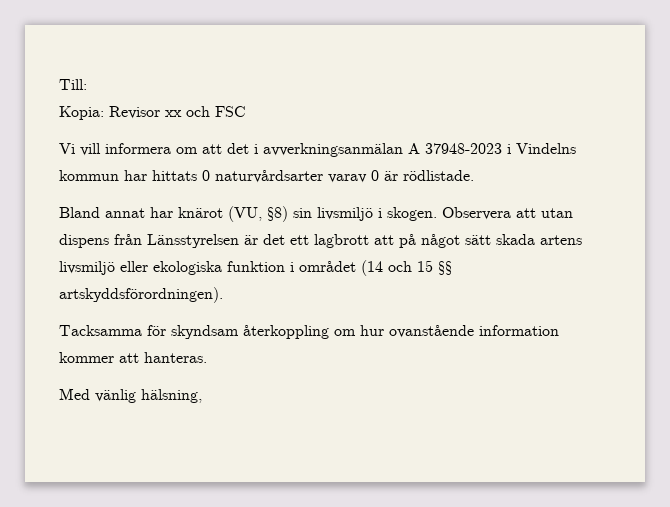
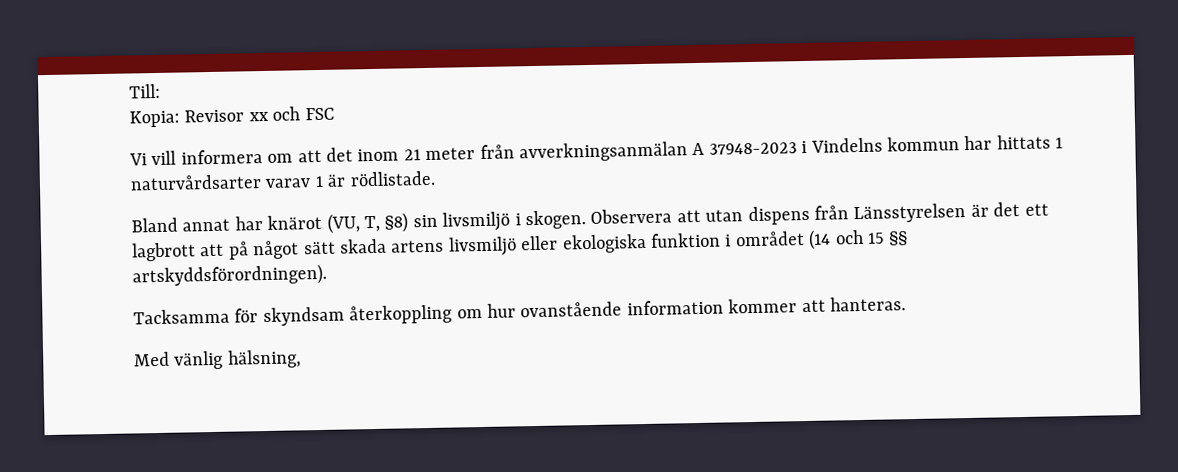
[254,144,258,154] i -> [357,144,515,162] inom 21 meter från
[202,170,210,181] 0 -> [1055,137,1064,149] 1
[371,170,379,181] 0 -> [314,175,324,188] 1
(262, 214) none -> [364,215,380,233] T,

